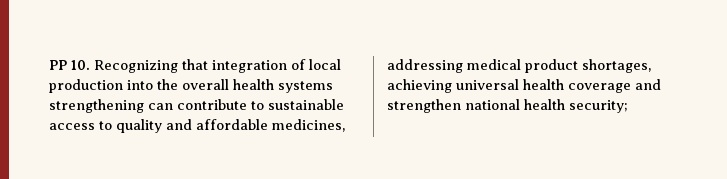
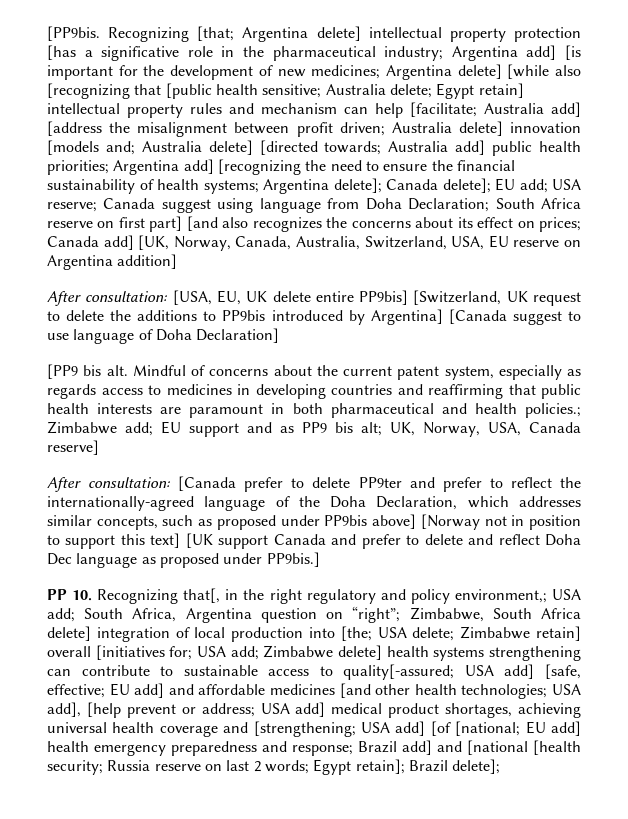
[49,59,208,73] PP 10. Recognizing that -> [47,26,582,42] [47,45,581,61] [47,64,581,80] [47,83,524,99] [47,102,581,118] [47,121,581,137] [47,140,582,156] [47,159,515,175] [47,178,581,194] [47,198,582,213] [47,216,581,232] [47,235,582,251] [47,254,178,270] [47,290,581,306] [47,309,581,325] [47,328,280,344] [47,364,581,380] [47,384,581,399] [47,403,581,418] [47,421,581,437] [47,440,99,455] [47,476,582,492] [47,496,581,511] [47,514,582,530] [47,533,581,549] [47,552,320,568] [47,588,581,604] [47,606,581,623] [47,626,91,641] [PP9bis. Recognizing [that; Argentina delete] intellectual property protection [has a significative role in the pharmaceutical industry; Argentina add] [is important for the development of new medicines; Argentina delete] [while also [recognizing that [public health sensitive; Australia delete; Egypt retain] intellectual property rules and mechanism can help [facilitate; Australia add] [address the misalignment between profit driven; Australia delete] innovation [models and; Australia delete] [directed towards; Australia add] public health priorities; Argentina add] [recognizing the need to ensure the financial sustainability of health systems; Argentina delete]; Canada delete]; EU add; USA reserve; Canada suggest using language from Doha Declaration; South Africa reserve on first part] [and also recognizes the concerns about its effect on prices; Canada add] [UK, Norway, Canada, Australia, Switzerland, USA, EU reserve on Argentina addition] // After consultation: [USA, EU, UK delete entire PP9bis] [Switzerland, UK request to delete the additions to PP9bis introduced by Argentina] [Canada suggest to use language of Doha Declaration] // [PP9 bis alt. Mindful of concerns about the current patent system, especially as regards access to medicines in developing countries and reaffirming that public health interests are paramount in both pharmaceutical and health policies.; Zimbabwe add; EU support and as PP9 bis alt; UK, Norway, USA, Canada reserve] // After consultation: [Canada prefer to delete PP9ter and prefer to reflect the internationally-agreed language of the Doha Declaration, which addresses similar concepts, such as proposed under PP9bis above] [Norway not in position to support this text] [UK support Canada and prefer to delete and reflect Doha Dec language as proposed under PP9bis.] // PP 10. Recognizing that[, in the right regulatory and policy environment,; USA add; South Africa, Argentina question on “right”; Zimbabwe, South Africa delete]
[157,79,229,90] the overall -> [340,626,582,641] [47,645,382,660] [the; USA delete; Zimbabwe retain] overall [initiatives for; USA add; Zimbabwe delete]
[116,119,345,133] [387,59,463,73] quality and affordable medicines, addressing -> [343,664,581,680] [47,683,582,699] [47,702,326,718] quality[-assured; USA add] [safe, effective; EU add] and affordable medicines [and other health technologies; USA add], [help prevent or address; USA add]
[387,99,628,113] strengthen national health security; -> [253,721,581,737] [47,740,581,756] [47,759,501,775] [strengthening; USA add] [of [national; EU add] health emergency preparedness and response; Brazil add] and [national [health security; Russia reserve on last 2 words; Egypt retain]; Brazil delete];

